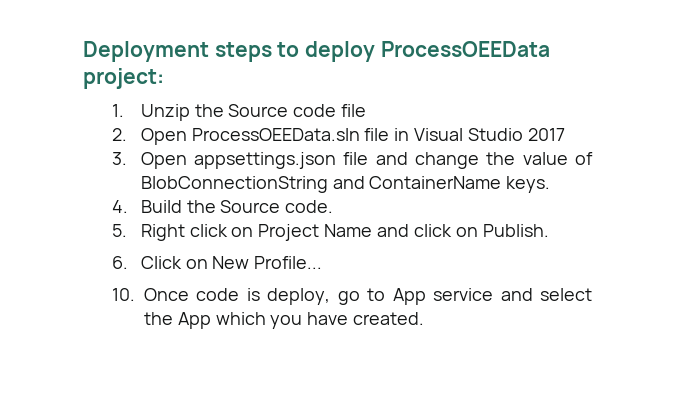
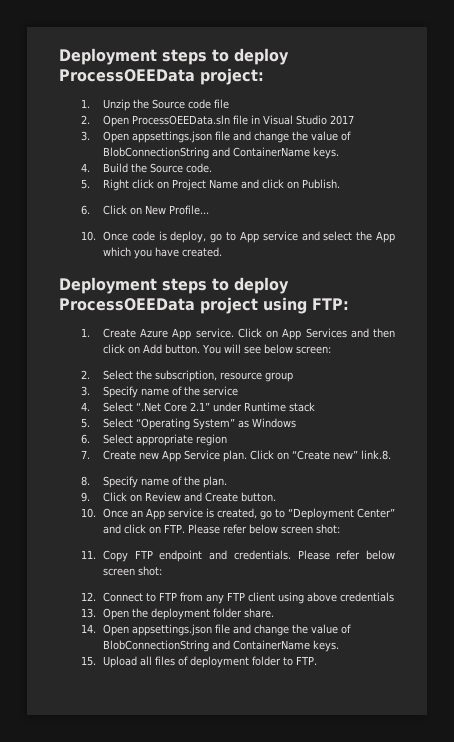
(425, 318) none -> [59,277,289,294] [59,297,349,314] [80,328,395,340] [102,344,331,354] [80,370,293,382] [80,386,238,398] [80,402,315,412] [80,418,296,430] [80,434,227,446] [80,450,391,462] [80,476,227,488] [80,492,276,502] [80,508,395,520] [102,524,340,534] [80,550,395,562] [102,566,162,576] [80,592,394,604] [80,608,274,620] [80,624,351,636] [102,640,339,652] [80,656,317,668] // Deployment steps to deploy ProcessOEEData project using FTP: // 1. Create Azure App service. Click on App Services and then click on Add button. You will see below screen: // 2. Select the subscription, resource group // 3. Specify name of the service // 4. Select “.Net Core 2.1” under Runtime stack // 5. Select “Operating System” as Windows // 6. Select appropriate region // 7. Create new App Service plan. Click on “Create new” link.8. // 8. Specify name of the plan. // 9. Click on Review and Create button. // 10. Once an App service is created, go to “Deployment Center” and click on FTP. Please refer below screen shot: // 11. Copy FTP endpoint and credentials. Please refer below screen shot: // 12. Connect to FTP from any FTP client using above credentials // 13. Open the deployment folder share. // 14. Open appsettings.json file and change the value of BlobConnectionString and ContainerName keys. // 15. Upload all files of deployment folder to FTP.

